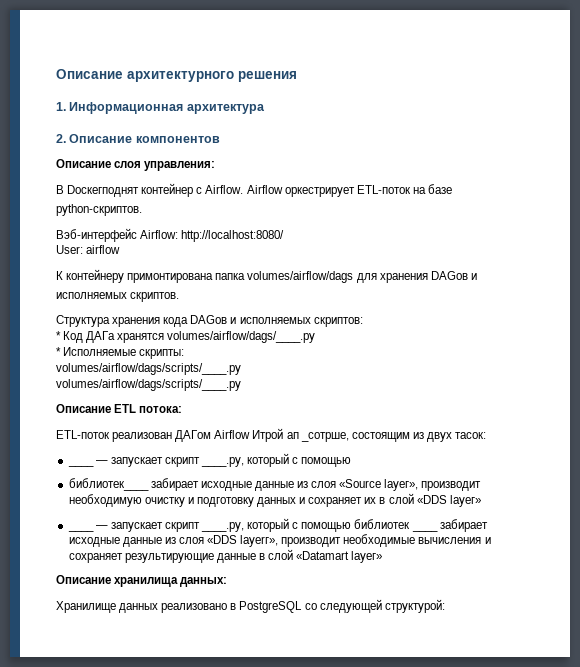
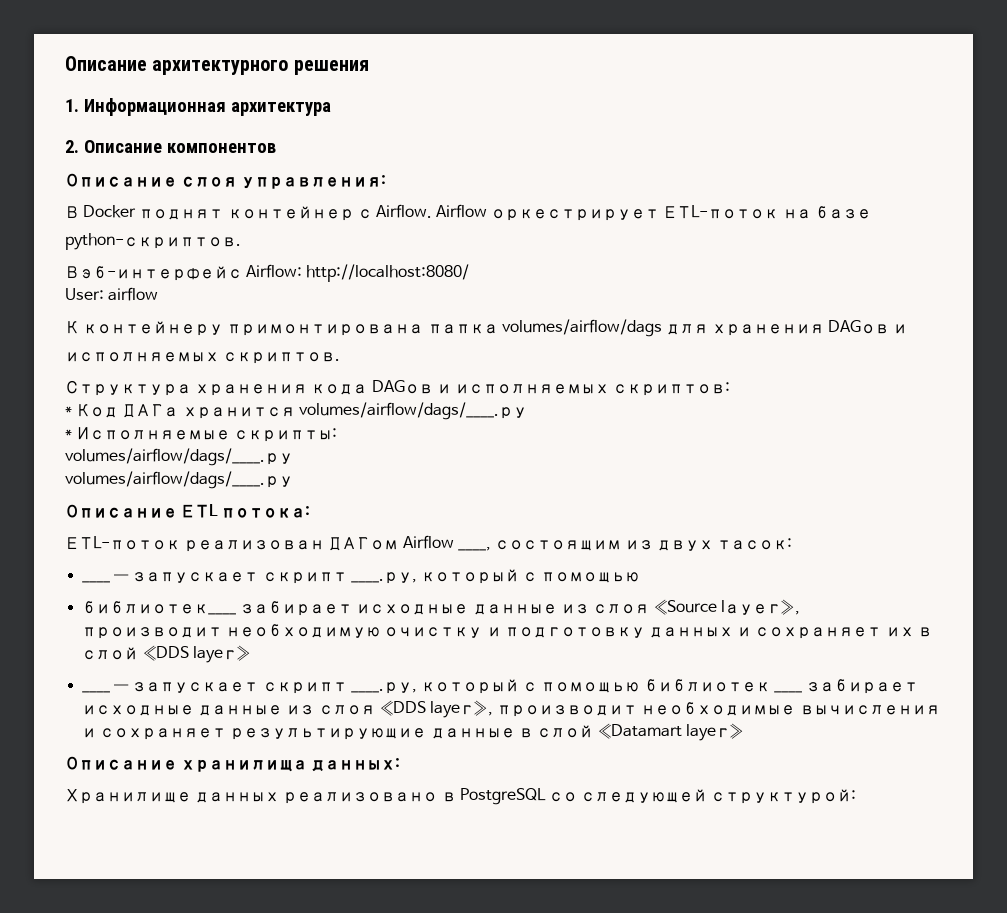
[67,185,140,197] Dоскегподнят -> [83,205,224,220] Docker поднят
[117,333,165,343] хранятся -> [182,407,295,419] хранится
[56,363,241,375] [56,379,241,391] volumes/airflow/dags/scripts/____.ру // volumes/airflow/dags/scripts/____.ру -> [65,448,293,466] [65,471,293,489] volumes/airflow/dags/____.ру // volumes/airflow/dags/____.ру
[252,428,349,442] Итрой ап _сотрше, -> [457,547,491,551] ____,
[240,535,279,547] layerг», -> [429,700,493,718] layeг»,

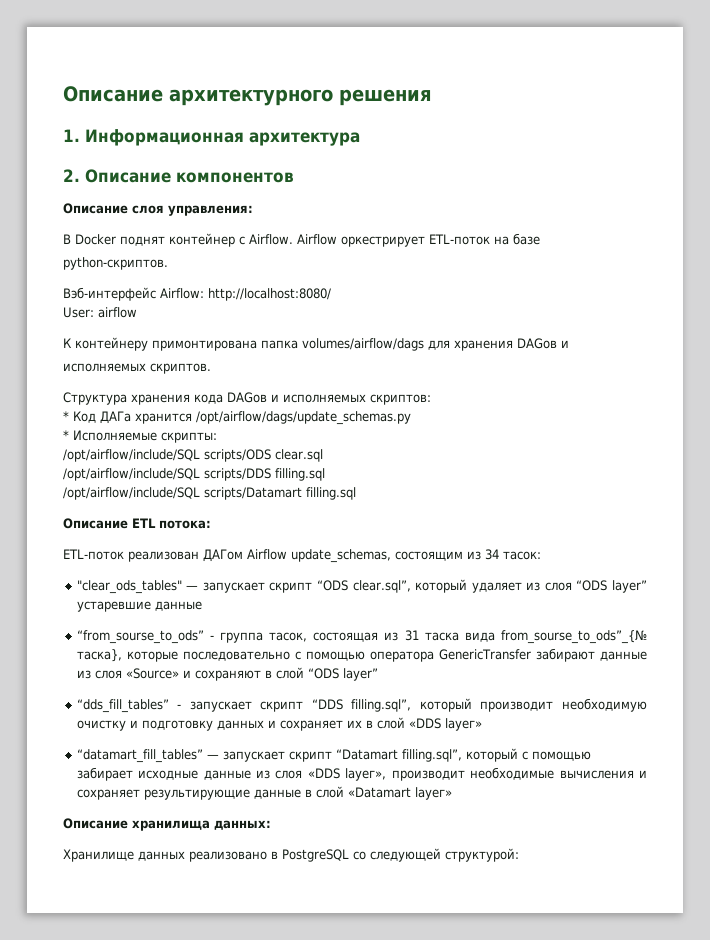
[298,402,527,420] volumes/airflow/dags/____.ру -> [196,411,411,425] /opt/airflow/dags/update_schemas.ру
[65,448,293,466] [65,471,293,489] volumes/airflow/dags/____.ру // volumes/airflow/dags/____.ру -> [63,449,323,462] [63,468,325,481] [63,487,356,500] /opt/airflow/include/SQL scripts/ODS clear.sql // /opt/airflow/include/SQL scripts/DDS filling.sql // /opt/airflow/include/SQL scripts/Datamart filling.sql
[457,547,491,551] ____, -> [291,549,391,563] update_schemas,
[657,540,714,551] двух -> [485,549,499,560] 34
[82,580,111,583] [114,569,640,584] [82,599,801,616] ____ — запускает скрипт ____.ру, который с помощью // библиотек____ забирает исходные данные из слоя «Source lауег», -> [76,579,647,594] [76,601,202,612] [76,630,648,644] [76,648,647,662] [76,667,378,681] [76,698,472,713] "clear_ods_tables" — запускает скрипт “ODS clear.sql”, который удаляет из слоя “ODS layer” устаревшие данные // “from_sourse_to_ods” - группа тасок, состоящая из 31 таска вида from_sourse_to_ods”_{№ таска}, которые последовательно с помощью оператора GenericTransfer забирают данные из слоя «Source» и сохраняют в слой “ODS layer” // “dds_fill_tables” - запускает скрипт “DDS filling.sql”, который
[82,690,111,693] [114,679,802,694] ____ — запускает скрипт ____.ру, который с помощью библиотек ____ -> [76,748,591,763] “datamart_fill_tables” — запускает скрипт “Datamart filling.sql”, который с помощью

